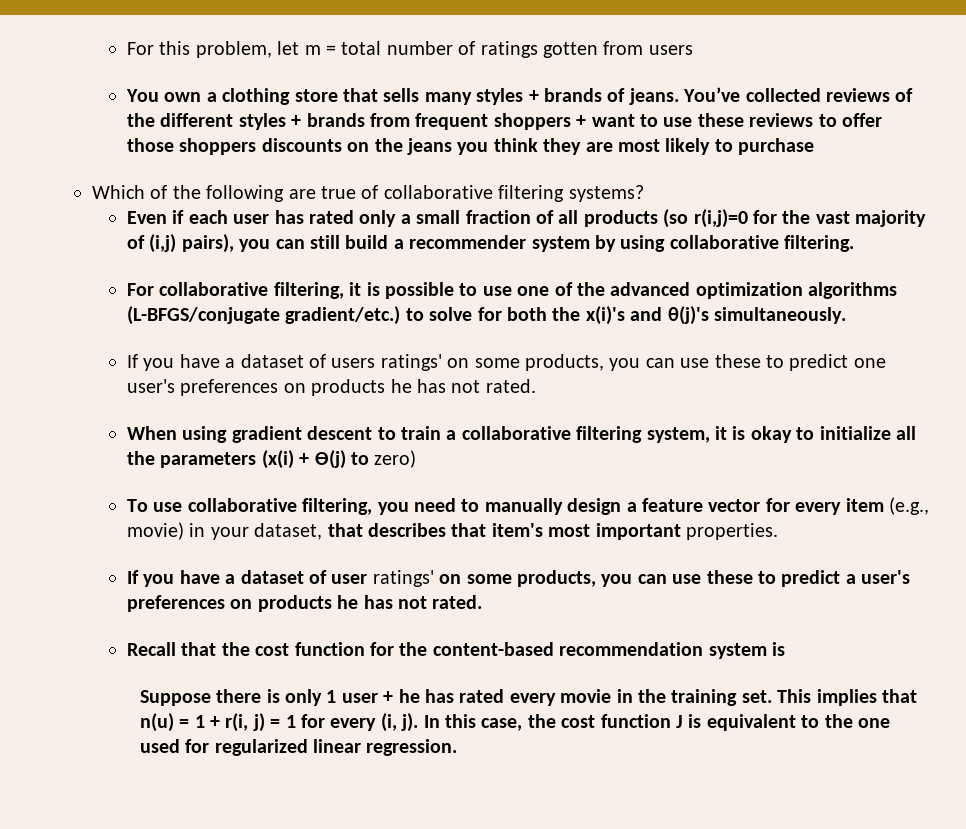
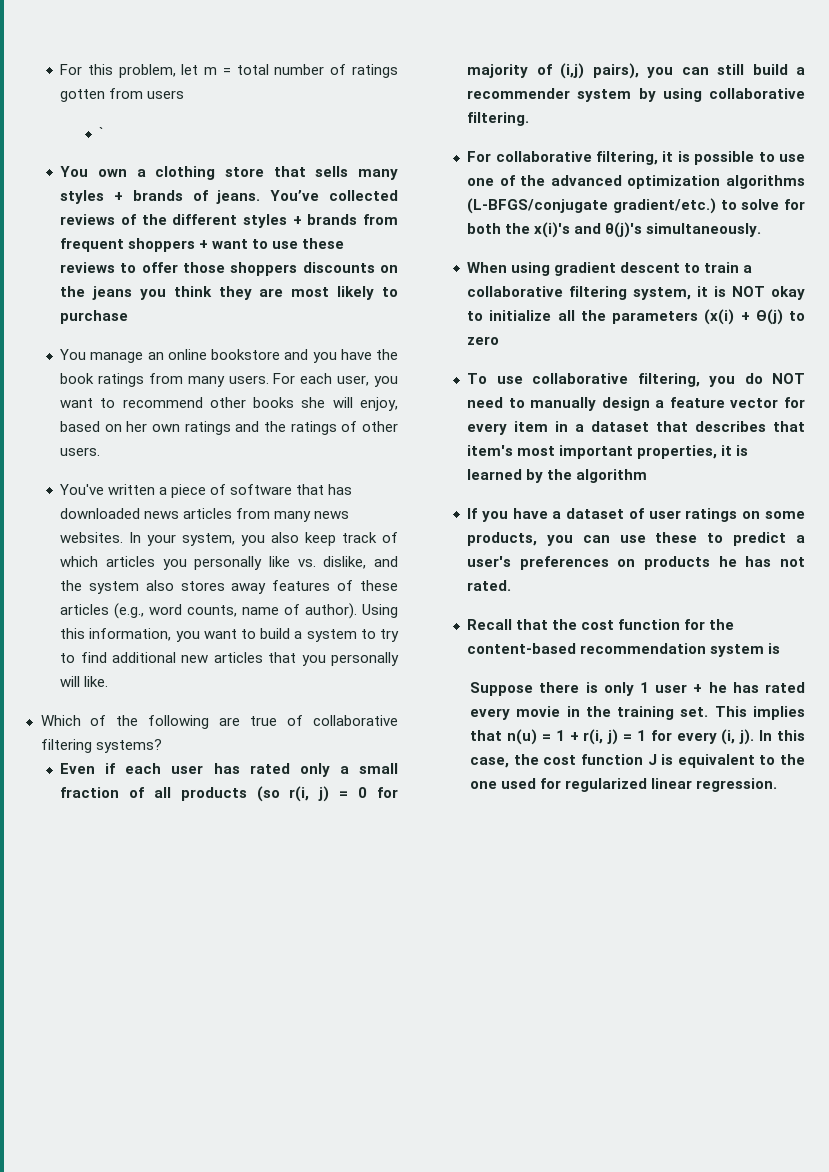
(693, 50) none -> [99,127,105,138] // `
(815, 146) none -> [60,349,399,363] [60,373,399,387] [60,397,398,411] [60,421,398,435] [60,447,101,456] [60,484,353,498] [60,508,350,522] [60,532,399,546] [60,556,398,570] [60,580,398,594] [60,603,398,619] [60,628,400,642] [60,652,399,666] [60,676,109,687] // You manage an online bookstore and you have the book ratings from many users. For each user, you want to recommend other books she will enjoy, based on her own ratings and the ratings of other users. // You've written a piece of software that has downloaded news articles from many news websites. In your system, you also keep track of which articles you personally like vs. dislike, and the system also stores away features of these articles (e.g., word counts, name of author). Using this information, you want to build a system to try to find additional new articles that you personally will like.
[693,209,850,228] r(i,j)=0 for the vast -> [289,786,398,802] r(i, j) = 0 for
[126,354,886,371] [126,379,536,396] // If you have a dataset of users ratings' on some products, you can use these to predict one user's preferences on products he has not rated. -> (762, 230) none
(746, 433) none -> [732,286,766,297] NOT
[374,450,417,468] zero) -> [467,336,500,345] zero
(409, 508) none -> [744,373,805,384] do NOT
[888,497,929,515] [126,522,323,540] (e.g., movie) in your dataset, -> [555,421,650,432] in a dataset
[685,523,778,540] properties. -> [637,445,749,459] [467,469,648,483] properties, it is learned by the algorithm
[372,570,434,587] ratings' -> [685,508,738,522] ratings

